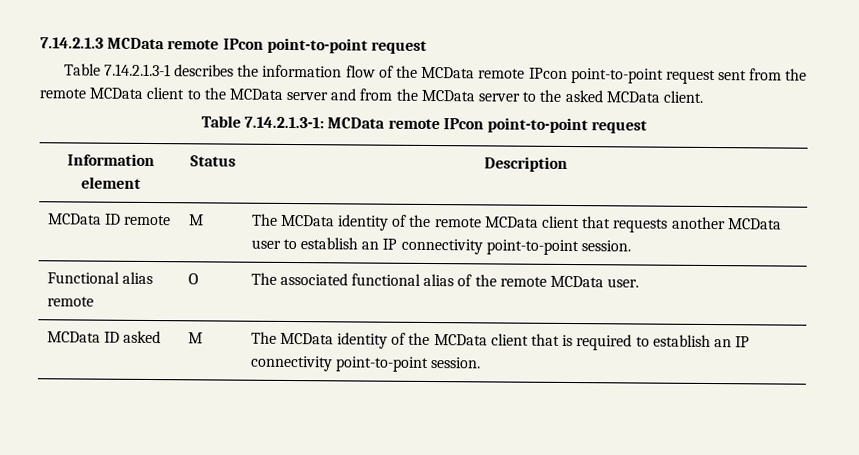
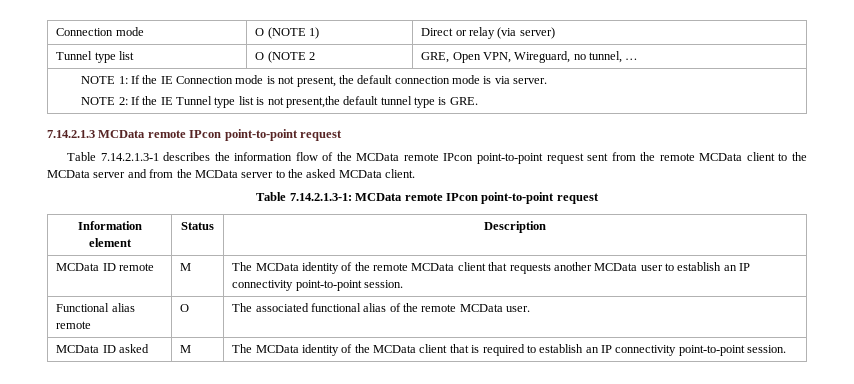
(40, 43) none -> [56,27,144,36] [255,27,319,39] [421,27,555,39] [56,51,134,63] [255,51,315,63] [421,51,639,63] [81,75,548,87] [81,96,478,108] Connection mode | O (NOTE 1) | Direct or relay (via server) // Tunnel type list | O (NOTE 2 | GRE, Open VPN, Wireguard, no tunnel, … // NOTE 1: If the IE Connection mode is not present, the default connection mode is via server. // NOTE 2: If the IE Tunnel type list is not present,the default tunnel type is GRE. //

